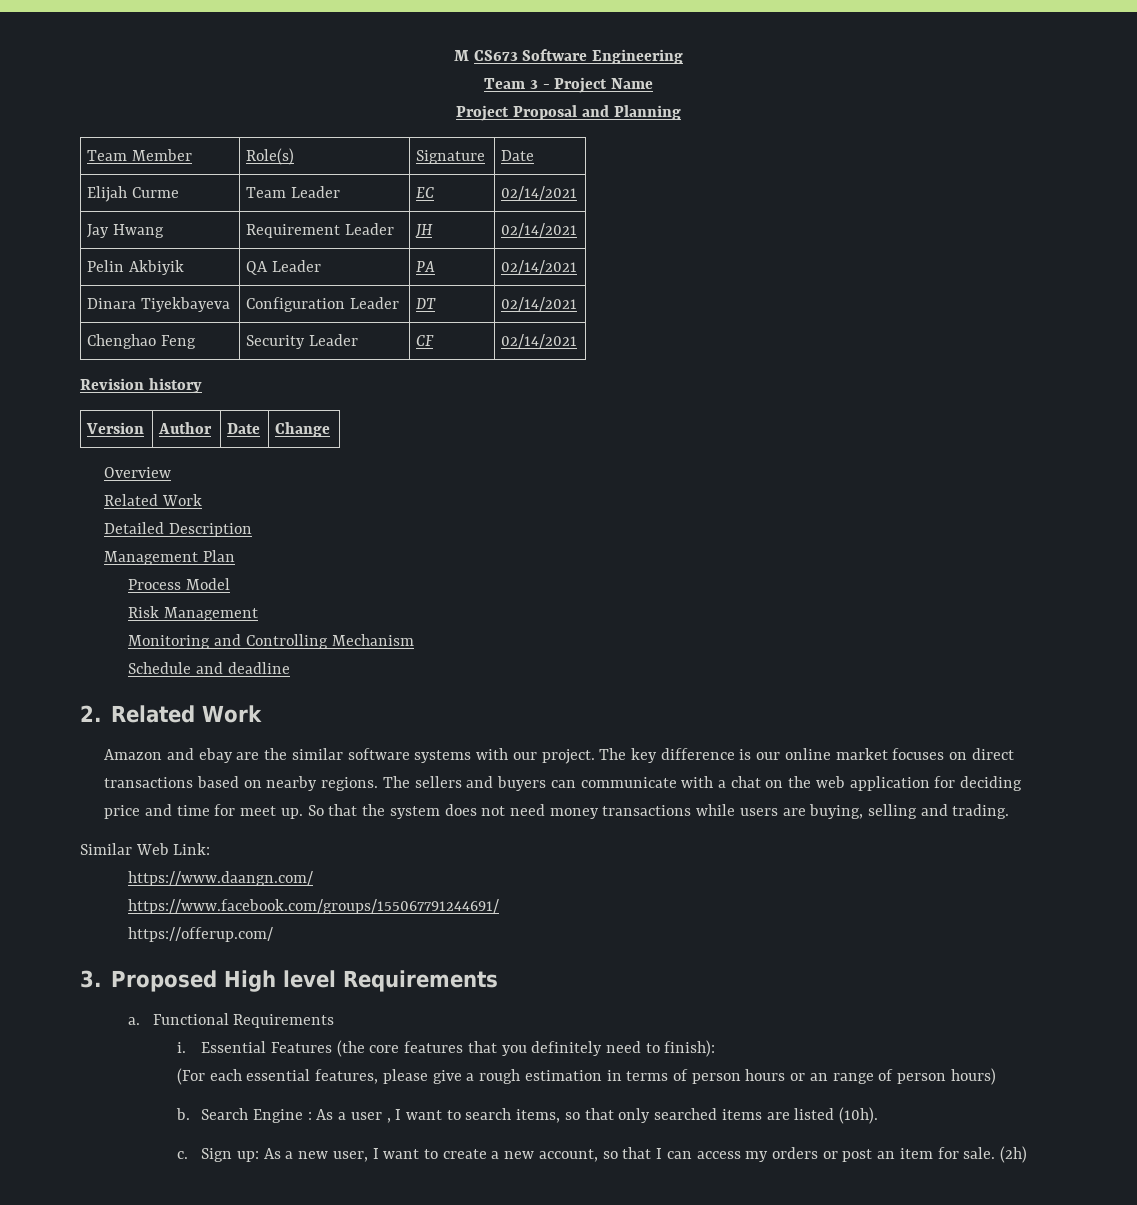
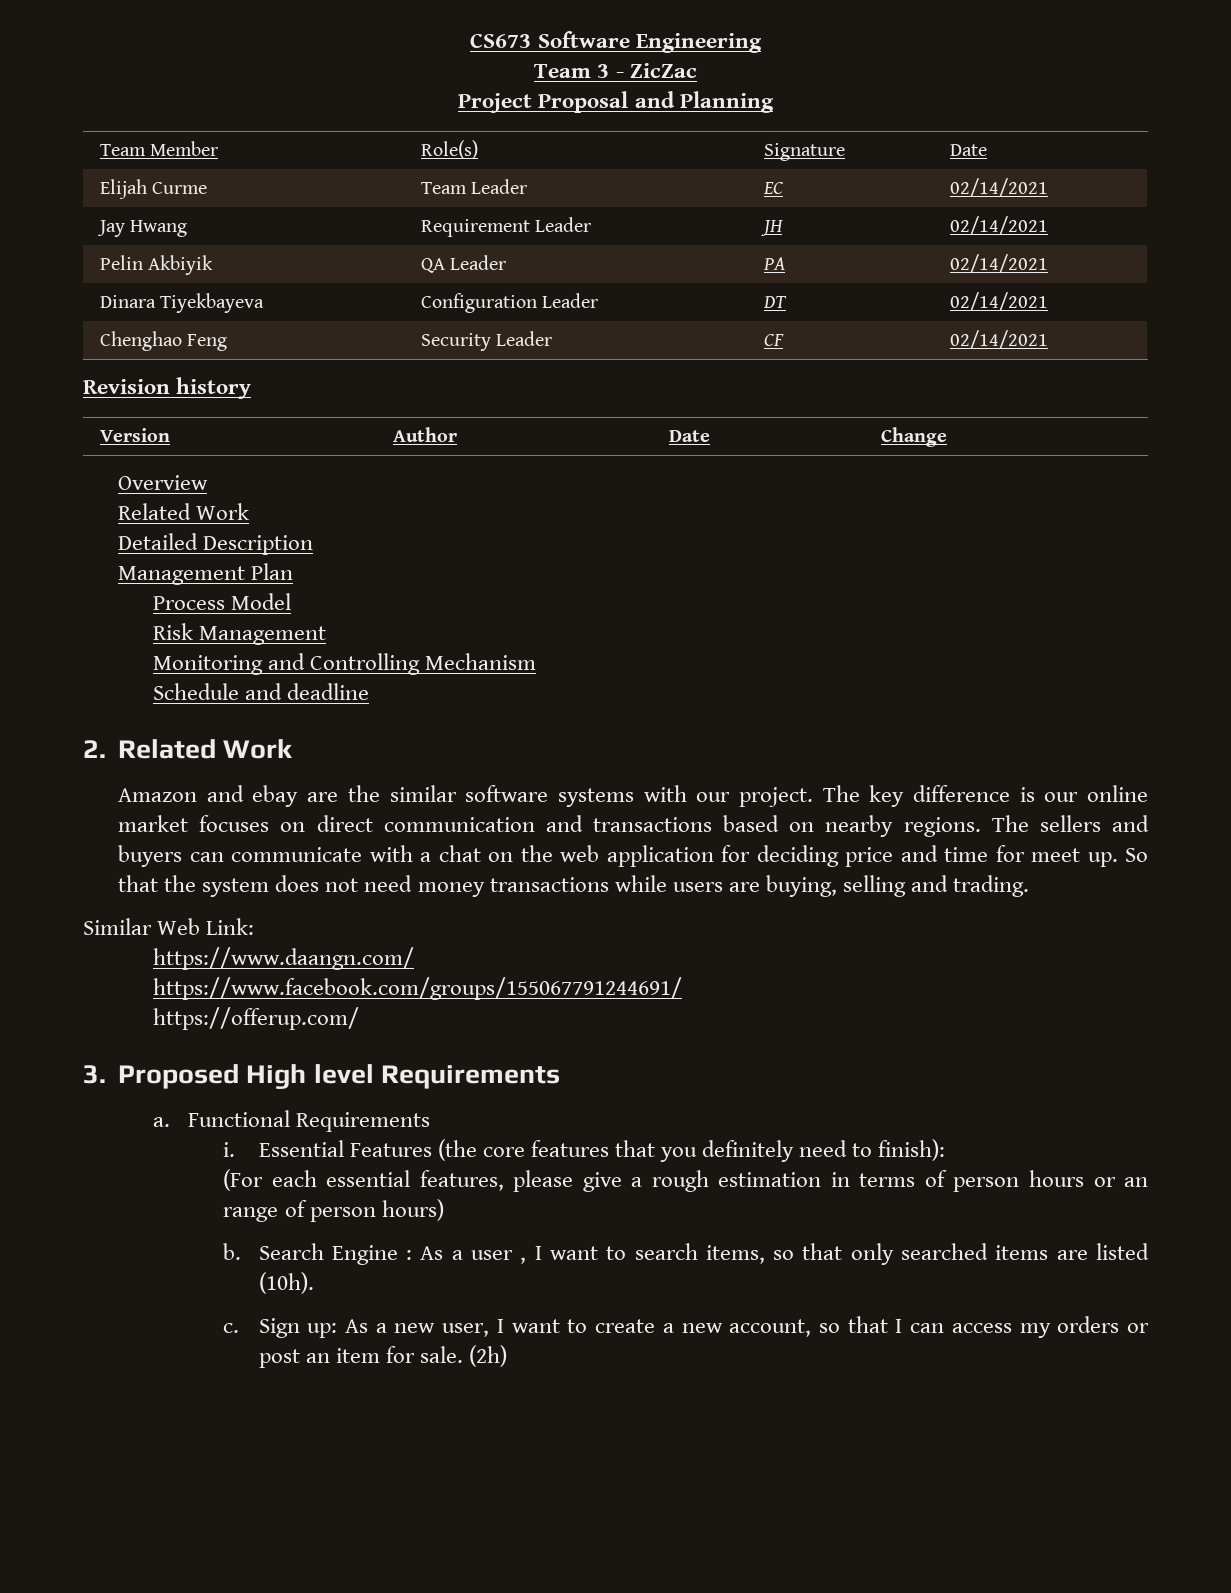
[453,50,469,61] M -> (470, 40) none
[554,77,653,93] Project Name -> [629,63,697,78] ZicZac
(1014, 754) none -> [383,815,583,832] communication and

